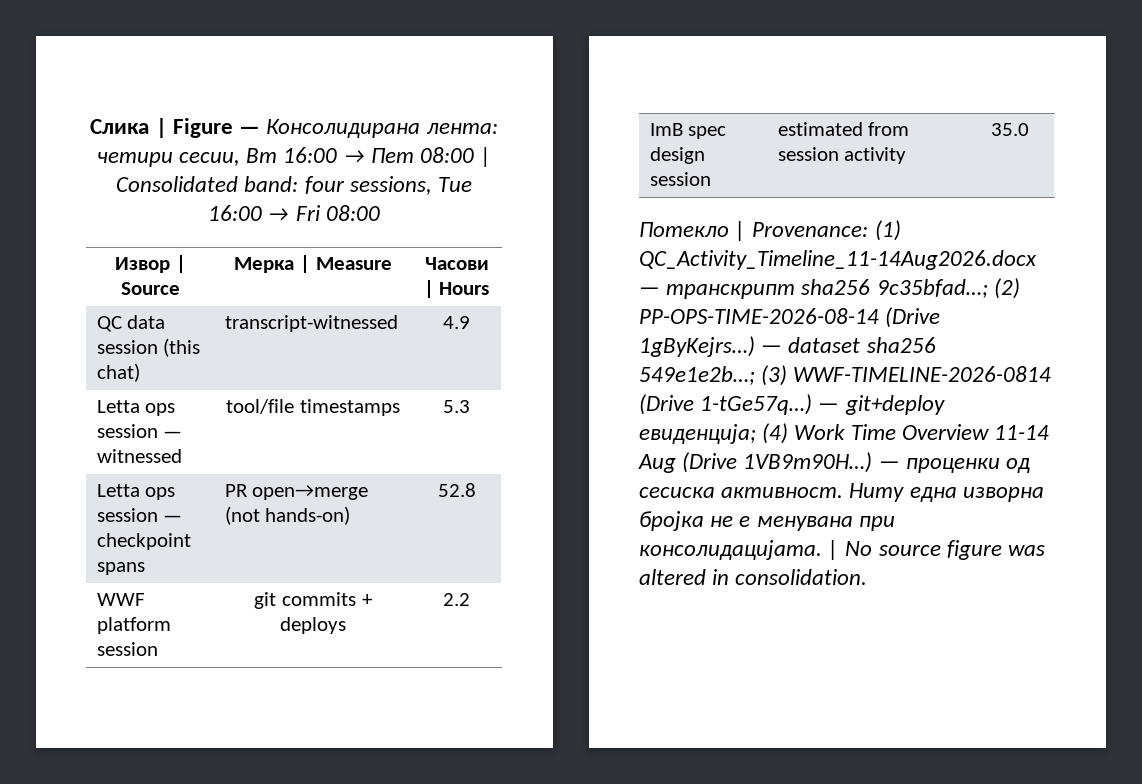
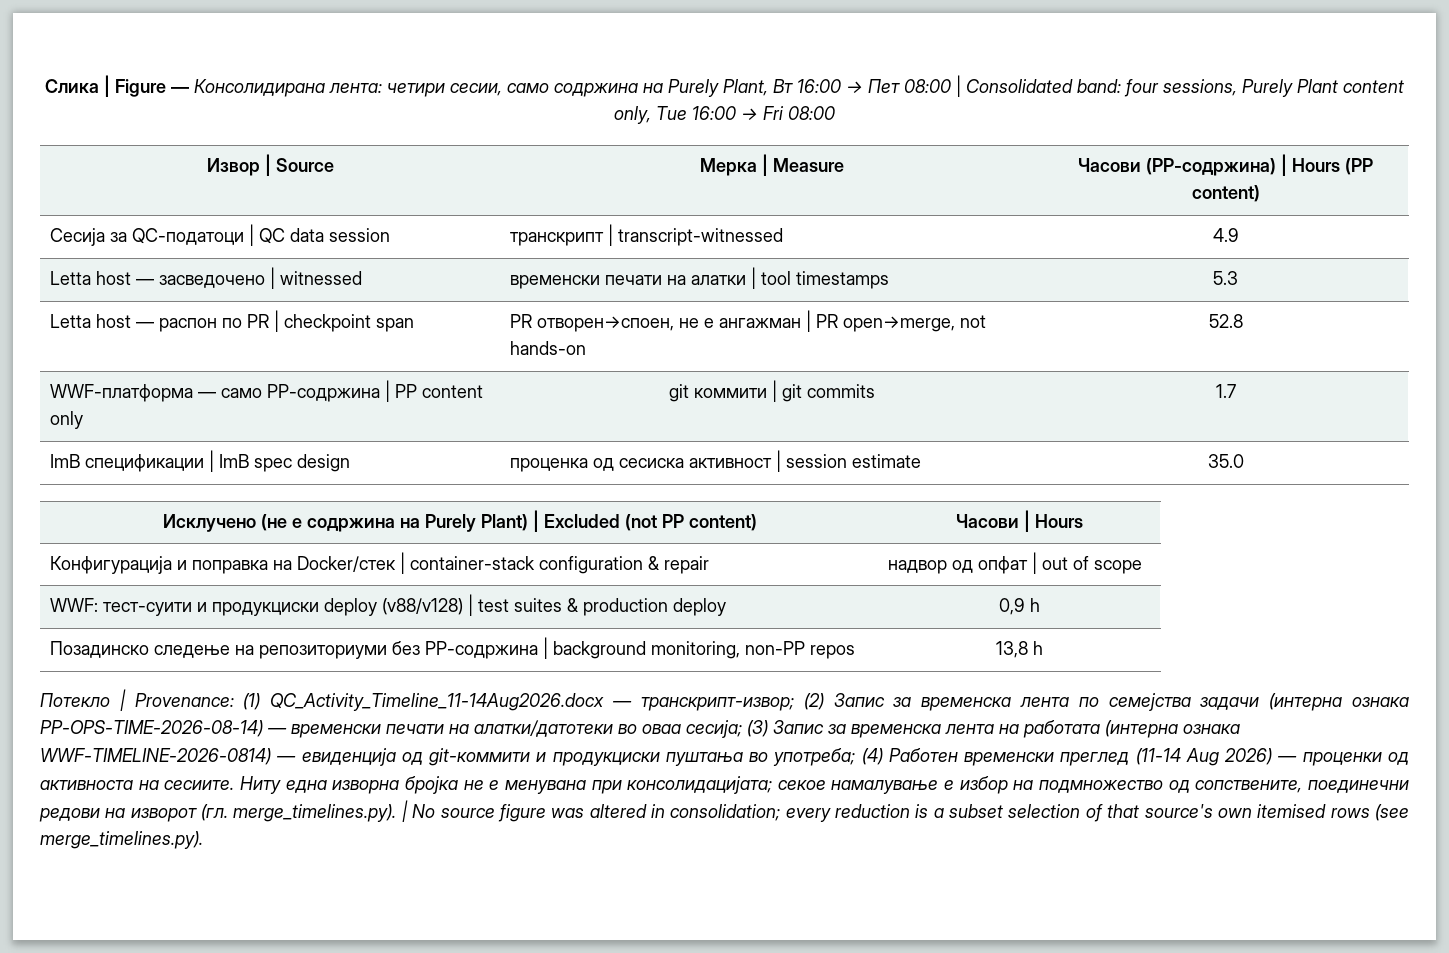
(240, 159) none -> [507,79,768,97] само содржина на Purely Plant,
(432, 185) none -> [1242,79,1404,97] [614,106,651,124] Purely Plant content only,
[423,280,490,298] | Hours // -> [1146,154,1373,176] [1191,185,1260,202] [49,224,254,246] (PP-содржина) | Hours (PP content) // Сесија за QC-податоци |
[163,338,201,357] [96,363,140,382] (this chat) | -> [509,224,613,246] | транскрипт |
[145,403,176,416] [96,424,183,438] [96,449,182,463] [226,399,400,416] [443,400,470,413] [96,484,176,500] [96,508,183,522] [96,533,191,550] [96,562,145,575] [224,484,369,500] [224,506,351,525] [437,483,476,497] [96,593,145,606] [96,617,171,634] [96,642,158,656] [254,592,372,609] [280,617,346,634] [443,593,470,606] [649,123,727,139] [649,147,705,164] [649,172,711,186] [777,122,910,136] [777,147,907,164] [990,123,1029,136] ops session — witnessed | tool/file timestamps | 5.3 // Letta ops session — checkpoint spans | PR open→merge (not hands-on) | 52.8 // WWF platform session | git commits + deploys | 2.2 // ImB spec design session | estimated from session activity | 35.0 -> [95,267,362,289] [509,267,889,289] [1213,271,1238,285] [49,310,414,332] [509,310,986,332] [509,341,586,355] [1208,314,1243,328] [49,380,483,402] [49,411,83,429] [668,380,875,402] [1215,384,1236,398] [49,450,350,472] [509,450,921,472] [1207,454,1244,468] [162,510,757,532] [956,510,1083,532] [49,552,709,574] [887,552,1142,574] [49,594,726,616] [999,598,1040,615] [49,637,855,659] [996,641,1043,658] host — засведочено | witnessed | временски печати на алатки | tool timestamps | 5.3 // Letta host — распон по PR | checkpoint span | PR отворен→споен, не е ангажман | PR open→merge, not hands-on | 52.8 // WWF-платформа — само PP-содржина | PP content only | git коммити | git commits | 1.7 // ImB спецификации | ImB spec design | проценка од сесиска активност | session estimate | 35.0 // Исклучено (не е содржина на Purely Plant) | Excluded (not PP content) | Часови | Hours // Конфигурација и поправка на Docker/стек | container-stack configuration & repair | надвор од опфат | out of scope // WWF: тест-суити и продукциски deploy (v88/v128) | test suites & production deploy | 0,9 h // Позадинско следење на репозиториуми без PP-содржина | background monitoring, non-PP repos | 13,8 h
[666,278,1020,299] [639,307,941,328] [639,336,936,357] [639,365,1052,386] [639,394,945,415] [639,423,1050,444] [638,452,1031,473] [639,487,844,498] транскрипт sha256 9c35bfad…; (2) PP-OPS-TIME-2026-08-14 (Drive 1gByKejrs…) — dataset sha256 549e1e2b…; (3) WWF-TIMELINE-2026-0814 (Drive 1-tGe57q…) — git+deploy евиденција; (4) Work Time Overview 11-14 Aug (Drive 1VB9m90H…) — проценки од сесиска активност. -> [640,693,1409,711] [40,720,1240,738] [40,748,1410,766] [40,780,235,790] транскрипт-извор; (2) Запис за временска лента по семејства задачи (интерна ознака PP-OPS-TIME-2026-08-14) — временски печати на алатки/датотеки во оваа сесија; (3) Запис за временска лента на работата (интерна ознака WWF-TIMELINE-2026-0814) — евиденција од git-коммити и продукциски пуштања во употреба; (4) Работен временски преглед (11-14 Aug 2026) — проценки од активноста на сесиите.
[639,540,822,560] консолидацијата. -> [627,776,1409,794] [39,804,397,822] консолидацијата; секое намалување е избор на подмножество од сопствените, поединечни редови на изворот (гл. merge_timelines.py).
[735,569,868,585] consolidation. -> [670,804,1409,822] [40,831,203,849] consolidation; every reduction is a subset selection of that source's own itemised rows (see merge_timelines.py).

